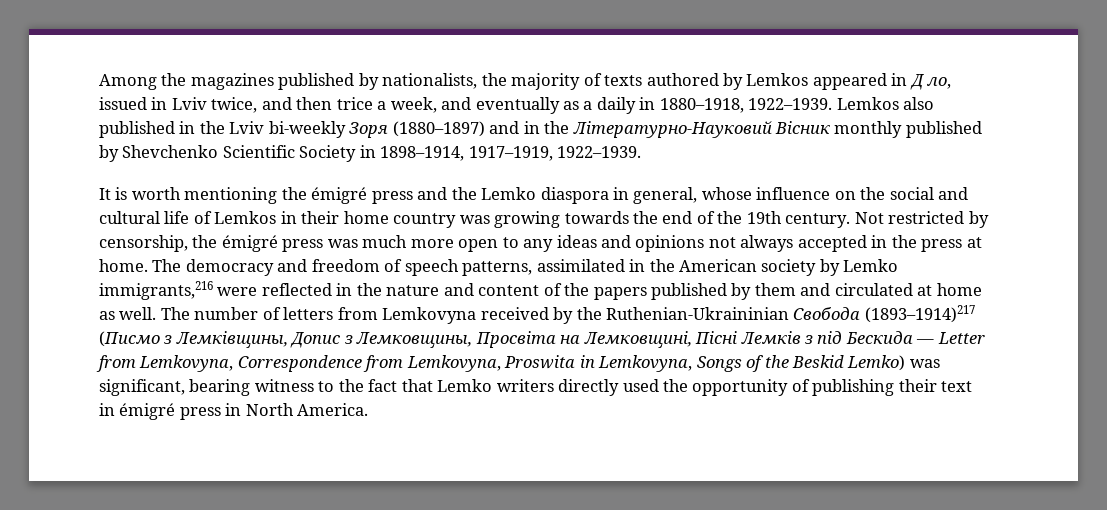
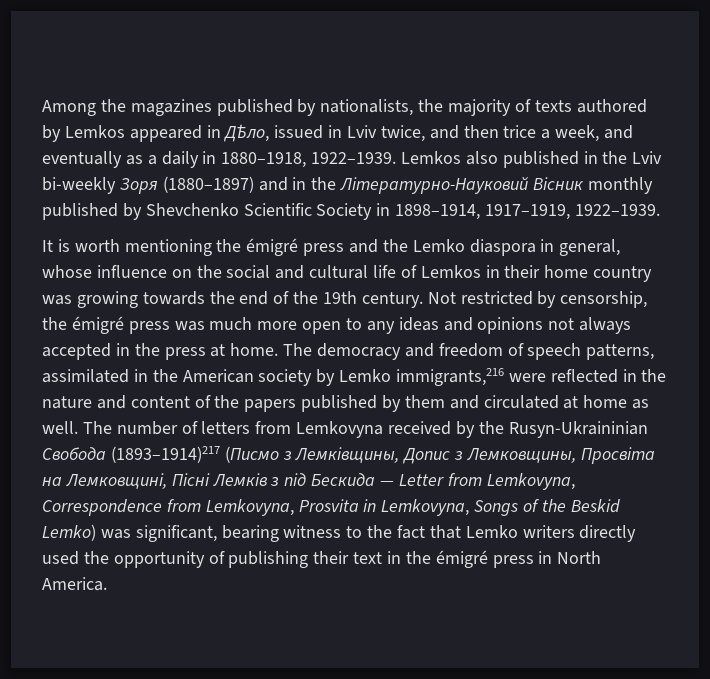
[909,74,952,90] Д ло, -> [224,124,270,142] ДѢло,
[606,307,790,320] Ruthenian-Ukraininian -> [508,421,648,438] Rusyn-Ukraininian
[504,355,576,369] Proswita -> [298,499,359,512] Prosvita
(115, 409) none -> [405,551,431,564] the

